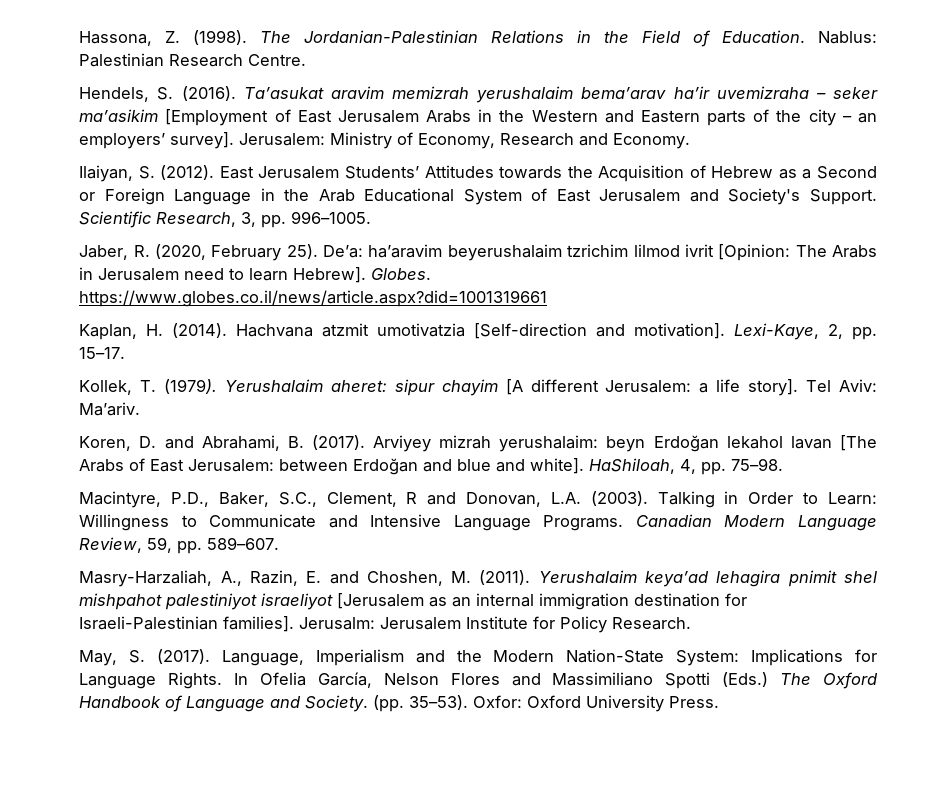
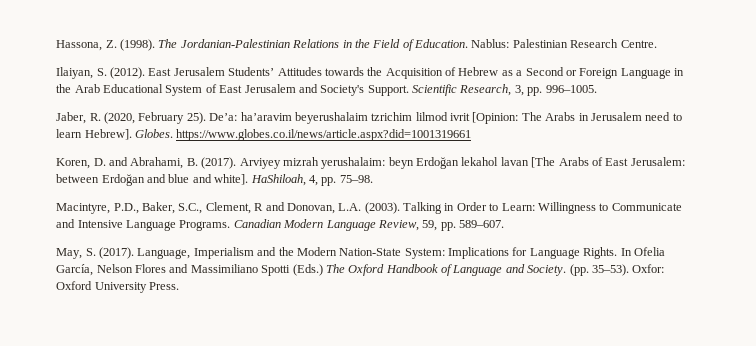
[79,86,879,103] [79,109,877,126] [79,132,691,149] // Hendels, S. (2016). Ta’asukat aravim memizrah yerushalaim bema’arav ha’ir uvemizraha – seker ma’asikim [Employment of East Jerusalem Arabs in the Western and Eastern parts of the city – an employers’ survey]. Jerusalem: Ministry of Economy, Research and Economy. -> (657, 44) none
[79,323,877,340] [79,347,126,359] [79,379,877,396] [79,402,141,416] // Kaplan, H. (2014). Hachvana atzmit umotivatzia [Self-direction and motivation]. Lexi-Kaye, 2, pp. 15–17. // Kollek, T. (1979). Yerushalaim aheret: sipur chayim [A different Jerusalem: a life story]. Tel Aviv: Ma’ariv. -> (472, 135) none
[79,570,878,587] [79,593,748,610] [79,616,692,633] // Masry-Harzaliah, A., Razin, E. and Choshen, M. (2011). Yerushalaim keya’ad lehagira pnimit shel mishpahot palestiniyot israeliyot [Jerusalem as an internal immigration destination for Israeli-Palestinian families]. Jerusalm: Jerusalem Institute for Policy Research. -> (505, 224) none

